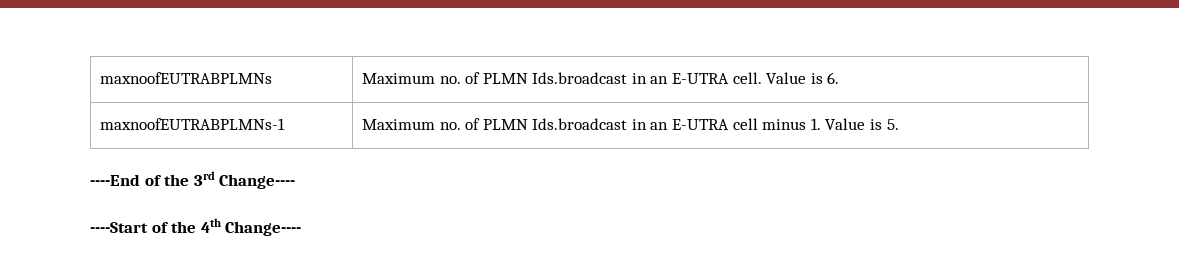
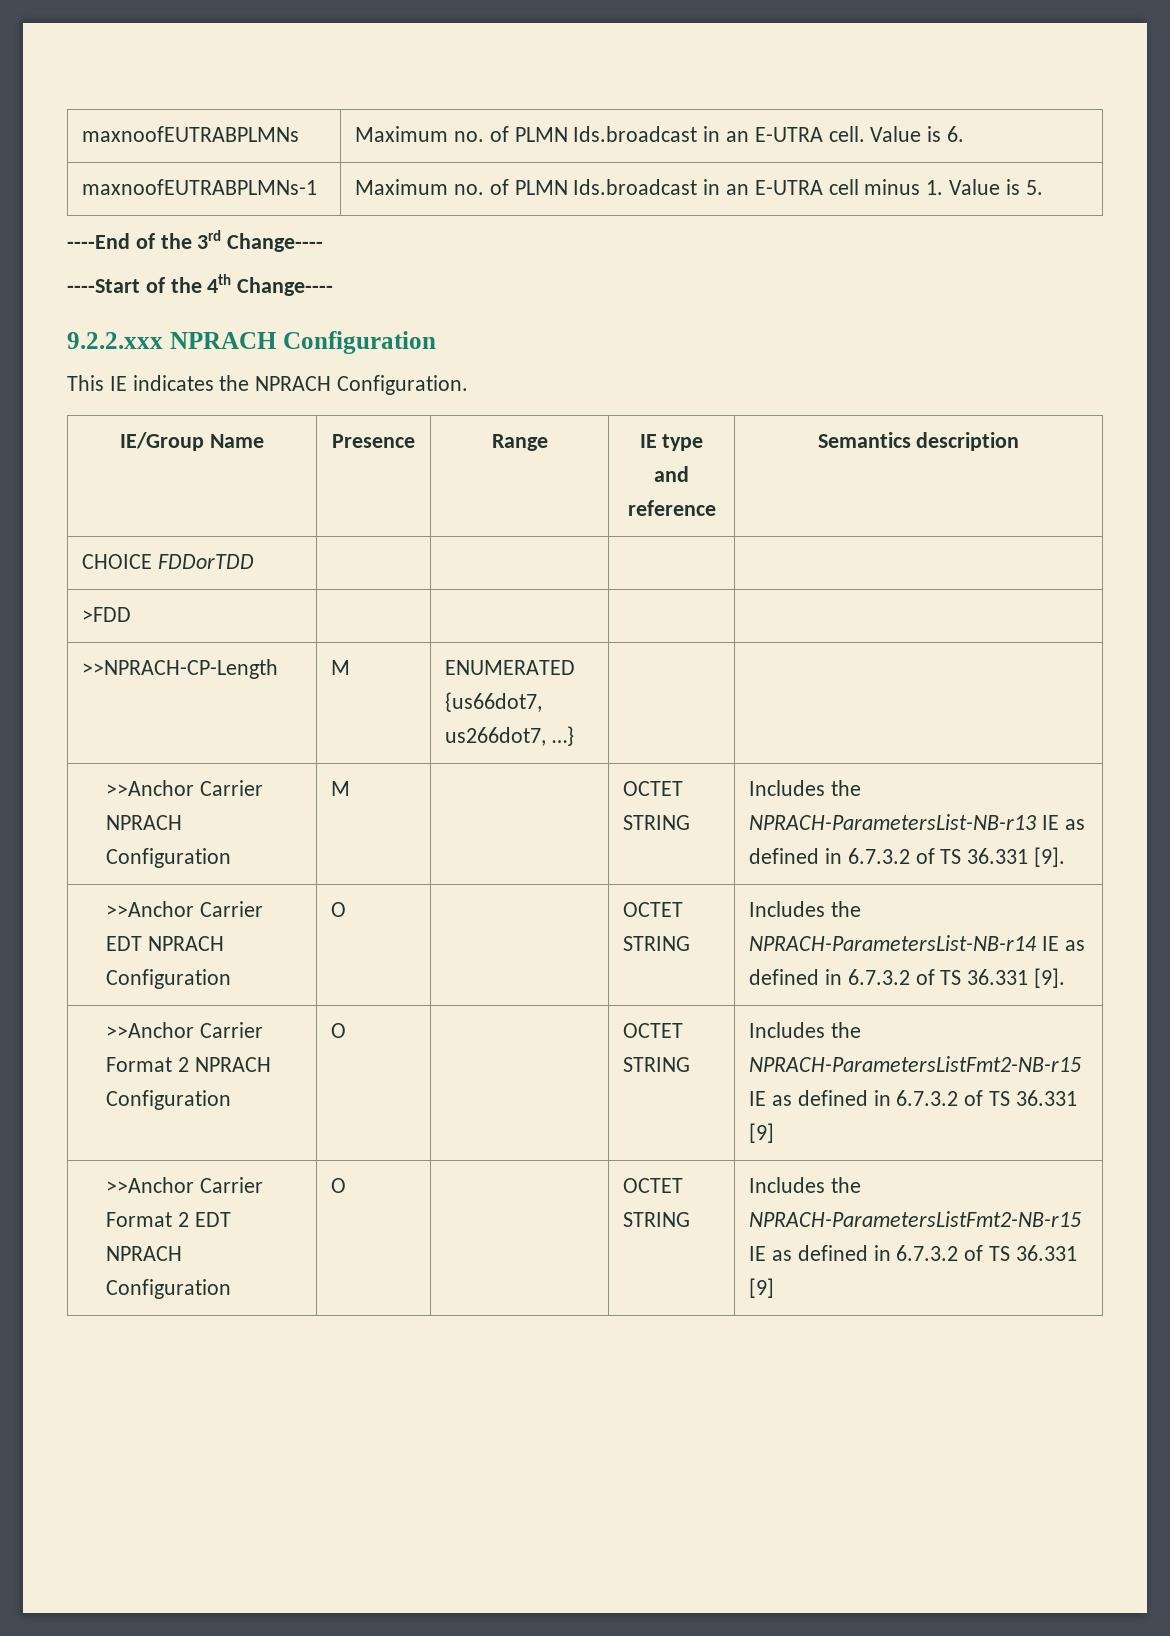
(302, 228) none -> [67,331,436,354] [67,375,469,395] [120,432,264,451] [332,434,415,448] [491,434,548,451] [639,434,704,451] [654,466,689,482] [627,500,716,516] [817,432,1020,451] [82,554,255,569] [82,607,132,622] [82,659,279,679] [331,660,351,675] [445,660,576,675] [445,692,543,712] [445,726,575,746] [106,780,264,796] [106,815,183,830] [106,848,232,868] [331,781,351,796] [623,781,684,796] [623,815,691,830] [749,780,862,796] [749,814,1085,830] [749,847,1066,867] [106,901,264,917] [106,936,225,951] [106,969,232,989] [331,902,347,917] [623,902,684,917] [623,936,691,951] [749,901,862,917] [749,935,1085,951] [749,968,1066,988] [106,1022,264,1038] [106,1057,272,1072] [106,1090,232,1110] [331,1023,347,1038] [623,1023,684,1038] [623,1057,691,1072] [749,1022,862,1038] [749,1056,1082,1072] [749,1090,1077,1106] [749,1123,775,1143] [106,1177,264,1193] [106,1212,232,1227] [106,1246,183,1261] [106,1279,232,1299] [331,1178,347,1193] [623,1178,684,1193] [623,1212,691,1227] [749,1177,862,1193] [749,1211,1082,1227] [749,1245,1077,1261] [749,1278,775,1298] // 9.2.2.xxx NPRACH Configuration // This IE indicates the NPRACH Configuration. // IE/Group Name | Presence | Range | IE type and reference | Semantics description // CHOICE FDDorTDD | | | | // >FDD | | | | // >>NPRACH-CP-Length | M | ENUMERATED {us66dot7, us266dot7, …} | | // >>Anchor Carrier NPRACH Configuration | M | | OCTET STRING | Includes the NPRACH-ParametersList-NB-r13 IE as defined in 6.7.3.2 of TS 36.331 [9]. // >>Anchor Carrier EDT NPRACH Configuration | O | | OCTET STRING | Includes the NPRACH-ParametersList-NB-r14 IE as defined in 6.7.3.2 of TS 36.331 [9]. // >>Anchor Carrier Format 2 NPRACH Configuration | O | | OCTET STRING | Includes the NPRACH-ParametersListFmt2-NB-r15 IE as defined in 6.7.3.2 of TS 36.331 [9] // >>Anchor Carrier Format 2 EDT NPRACH Configuration | O | | OCTET STRING | Includes the NPRACH-ParametersListFmt2-NB-r15 IE as defined in 6.7.3.2 of TS 36.331 [9]

